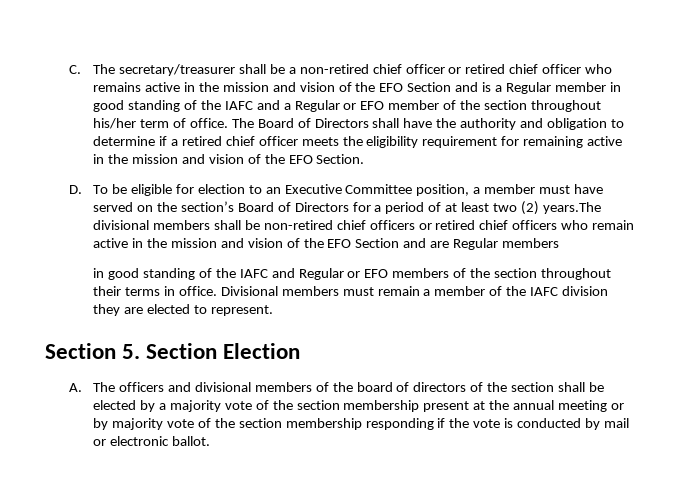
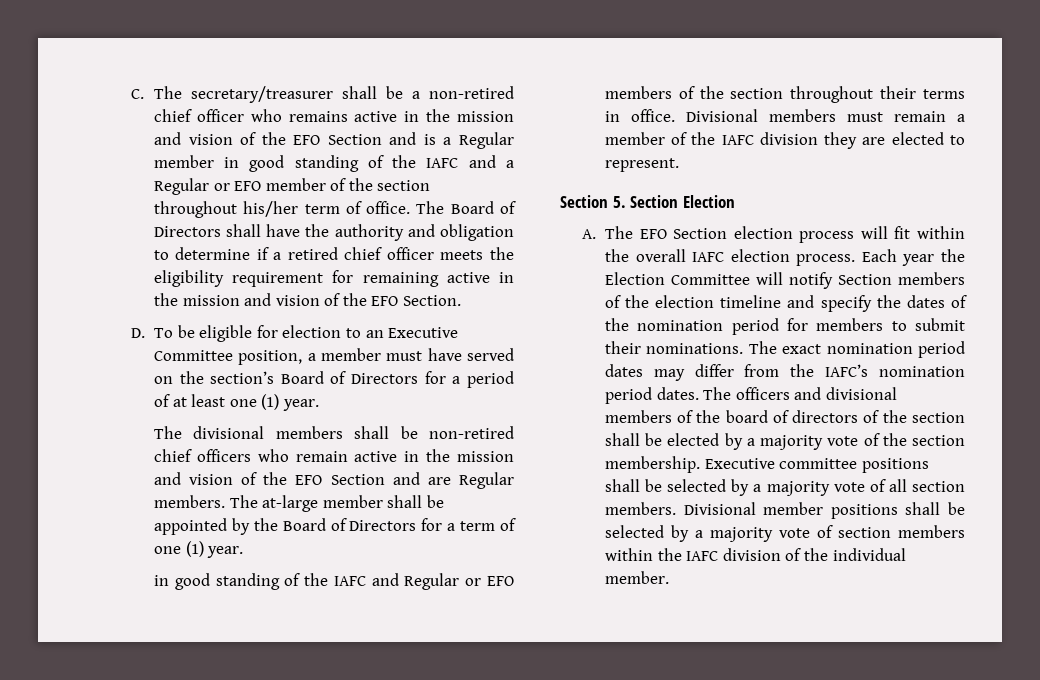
[448,64,582,74] or retired chief officer -> (244, 115) none
[493,201,601,215] two (2) years.The -> [229,394,319,411] [153,426,182,439] one (1) year. // The
[418,220,558,230] or retired chief officers -> (251, 455) none
[502,238,560,248] members -> [153,495,444,512] [153,518,516,535] [153,541,244,558] members. The at-large member shall be appointed by the Board of Directors for a term of one (1) year.
(116, 387) none -> [639,226,965,243] [604,249,965,266] [604,272,965,289] [604,295,967,312] [604,318,965,335] [604,341,965,358] [604,364,965,381] [604,387,732,404] EFO Section election process will fit within the overall IAFC election process. Each year the Election Committee will notify Section members of the election timeline and specify the dates of the nomination period for members to submit their nominations. The exact nomination period dates may differ from the IAFC’s nomination period dates. The
[343,400,624,412] [93,418,629,430] [93,436,210,446] membership present at the annual meeting or by majority vote of the section membership responding if the vote is conducted by mail or electronic ballot. -> [604,456,929,473] [604,479,965,496] [604,502,965,519] [604,525,965,542] [604,548,906,561] [604,571,669,584] membership. Executive committee positions shall be selected by a majority vote of all section members. Divisional member positions shall be selected by a majority vote of section members within the IAFC division of the individual member.

